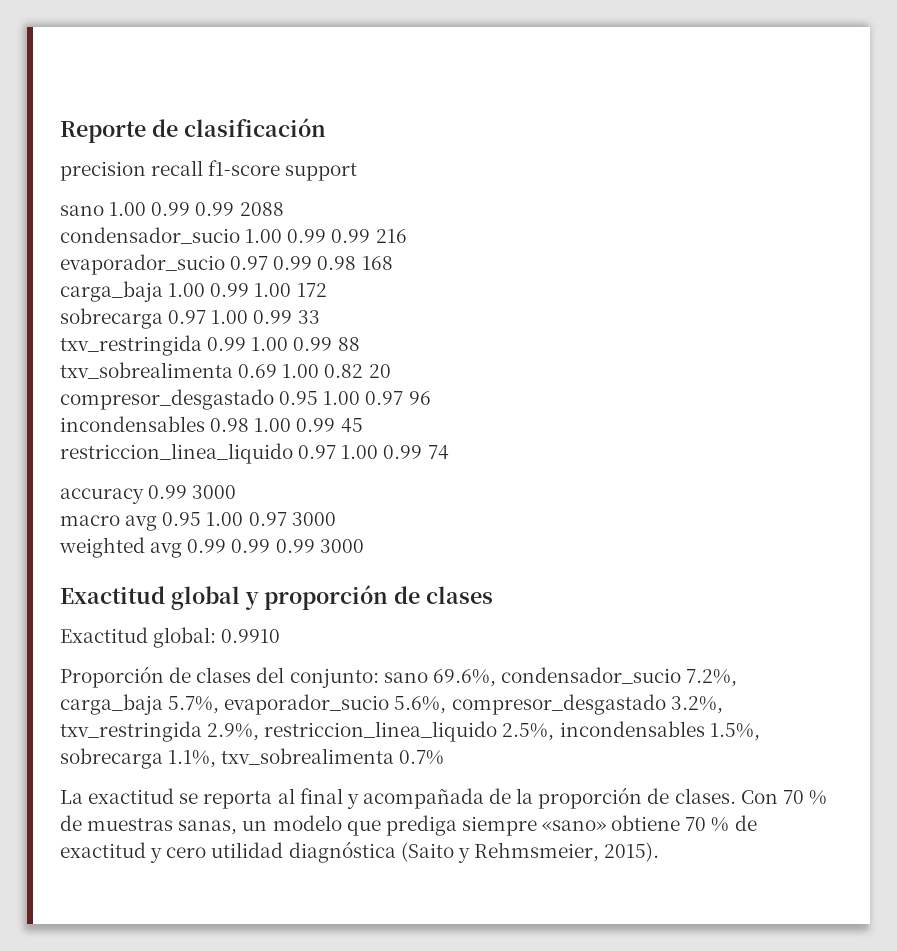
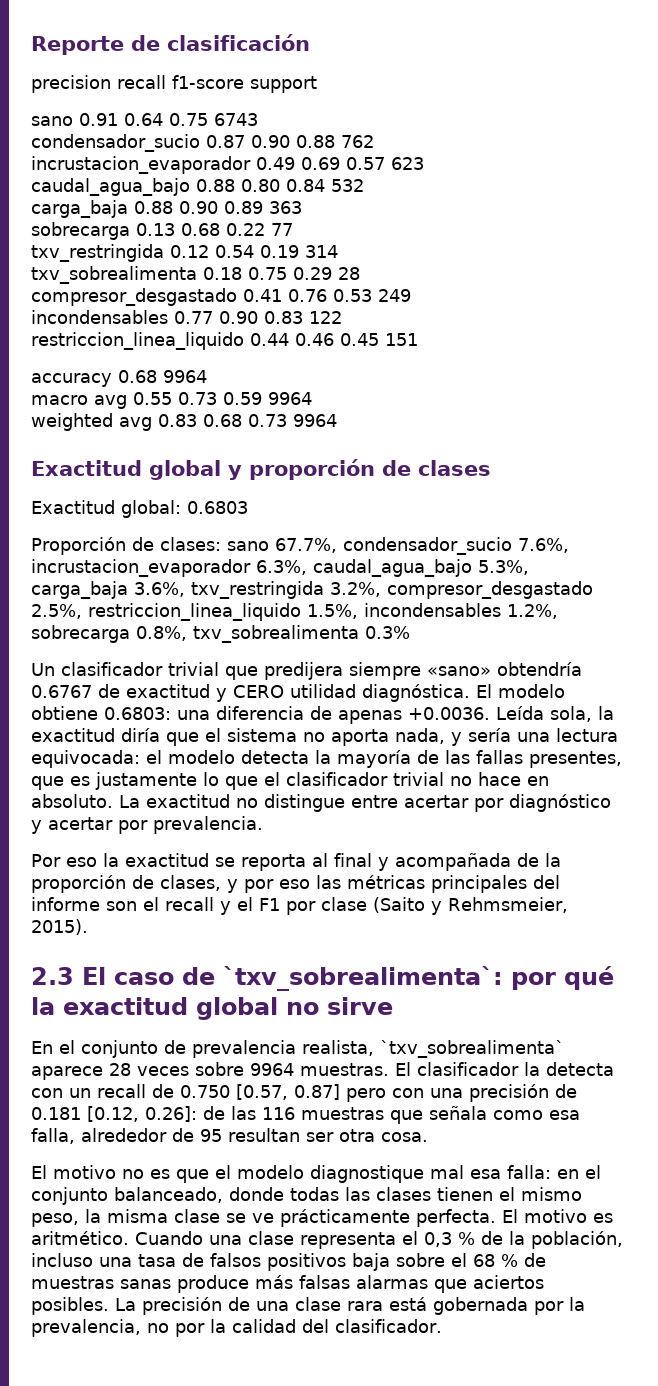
[109,202,284,216] [60,227,407,244] [60,254,393,275] [60,281,327,302] [60,308,320,329] [60,335,360,356] [60,362,391,379] [60,389,431,410] [60,416,363,433] [60,443,449,464] 1.00 0.99 0.99 2088 // condensador_sucio 1.00 0.99 0.99 216 // evaporador_sucio 0.97 0.99 0.98 168 // carga_baja 1.00 0.99 1.00 172 // sobrecarga 0.97 1.00 0.99 33 // txv_restringida 0.99 1.00 0.99 88 // txv_sobrealimenta 0.69 1.00 0.82 20 // compresor_desgastado 0.95 1.00 0.97 96 // incondensables 0.98 1.00 0.99 45 // restriccion_linea_liquido 0.97 1.00 0.99 74 -> [79,113,258,126] [31,134,374,152] [31,156,424,174] [31,178,364,196] [31,200,302,218] [31,222,293,240] [31,244,338,262] [31,266,360,284] [31,288,411,306] [31,310,342,324] [31,332,418,350] 0.91 0.64 0.75 6743 // condensador_sucio 0.87 0.90 0.88 762 // incrustacion_evaporador 0.49 0.69 0.57 623 // caudal_agua_bajo 0.88 0.80 0.84 532 // carga_baja 0.88 0.90 0.89 363 // sobrecarga 0.13 0.68 0.22 77 // txv_restringida 0.12 0.54 0.19 314 // txv_sobrealimenta 0.18 0.75 0.29 28 // compresor_desgastado 0.41 0.76 0.53 249 // incondensables 0.77 0.90 0.83 122 // restriccion_linea_liquido 0.44 0.46 0.45 151
[148,485,237,499] 0.99 3000 -> [118,370,207,383] 0.68 9964
[162,512,336,526] [59,537,364,558] 0.95 1.00 0.97 3000 // weighted avg 0.99 0.99 0.99 3000 -> [133,392,312,405] [31,413,337,431] 0.55 0.73 0.59 9964 // weighted avg 0.83 0.68 0.73 9964
[221,629,281,643] 0.9910 -> [187,501,248,514] 0.6803
[196,667,738,688] [60,694,723,715] [60,721,760,742] [60,748,445,769] [60,790,83,804] clases del conjunto: sano 69.6%, condensador_sucio 7.2%, carga_baja 5.7%, evaporador_sucio 5.6%, compresor_desgastado 3.2%, txv_restringida 2.9%, restriccion_linea_liquido 2.5%, incondensables 1.5%, sobrecarga 1.1%, txv_sobrealimenta 0.7% // La -> [160,537,569,555] [31,559,529,577] [31,581,593,599] [31,603,558,621] [31,625,410,643] [31,662,582,680] [31,684,565,702] [31,706,614,724] [31,728,618,746] [31,750,622,768] [31,772,549,790] [31,794,611,812] [31,816,263,834] [31,853,119,867] clases: sano 67.7%, condensador_sucio 7.6%, incrustacion_evaporador 6.3%, caudal_agua_bajo 5.3%, carga_baja 3.6%, txv_restringida 3.2%, compresor_desgastado 2.5%, restriccion_linea_liquido 1.5%, incondensables 1.2%, sobrecarga 0.8%, txv_sobrealimenta 0.3% // Un clasificador trivial que predijera siempre «sano» obtendría 0.6767 de exactitud y CERO utilidad diagnóstica. El modelo obtiene 0.6803: una diferencia de apenas +0.0036. Leída sola, la exactitud diría que el sistema no aporta nada, y sería una lectura equivocada: el modelo detecta la mayoría de las fallas presentes, que es justamente lo que el clasificador trivial no hace en absoluto. La exactitud no distingue entre acertar por diagnóstico y acertar por prevalencia. // Por eso la
[674,788,827,805] [60,815,757,836] [60,841,660,863] clases. Con 70 % de muestras sanas, un modelo que prediga siempre «sano» obtiene 70 % de exactitud y cero utilidad diagnóstica (Saito y Rehmsmeier, 2015). -> [160,875,560,893] [31,897,568,915] [31,919,88,935] [31,966,614,991] [31,997,393,1020] [31,1040,564,1058] [31,1062,614,1080] [31,1084,577,1102] [31,1106,580,1124] [31,1128,428,1144] [31,1165,601,1183] [31,1187,582,1205] [31,1209,613,1227] [31,1231,623,1249] [31,1253,546,1271] [31,1275,544,1293] [31,1297,585,1315] [31,1319,442,1337] clases, y por eso las métricas principales del informe son el recall y el F1 por clase (Saito y Rehmsmeier, 2015). // 2.3 El caso de `txv_sobrealimenta`: por qué la exactitud global no sirve // En el conjunto de prevalencia realista, `txv_sobrealimenta` aparece 28 veces sobre 9964 muestras. El clasificador la detecta con un recall de 0.750 [0.57, 0.87] pero con una precisión de 0.181 [0.12, 0.26]: de las 116 muestras que señala como esa falla, alrededor de 95 resultan ser otra cosa. // El motivo no es que el modelo diagnostique mal esa falla: en el conjunto balanceado, donde todas las clases tienen el mismo peso, la misma clase se ve prácticamente perfecta. El motivo es aritmético. Cuando una clase representa el 0,3 % de la población, incluso una tasa de falsos positivos baja sobre el 68 % de muestras sanas produce más falsas alarmas que aciertos posibles. La precisión de una clase rara está gobernada por la prevalencia, no por la calidad del clasificador.

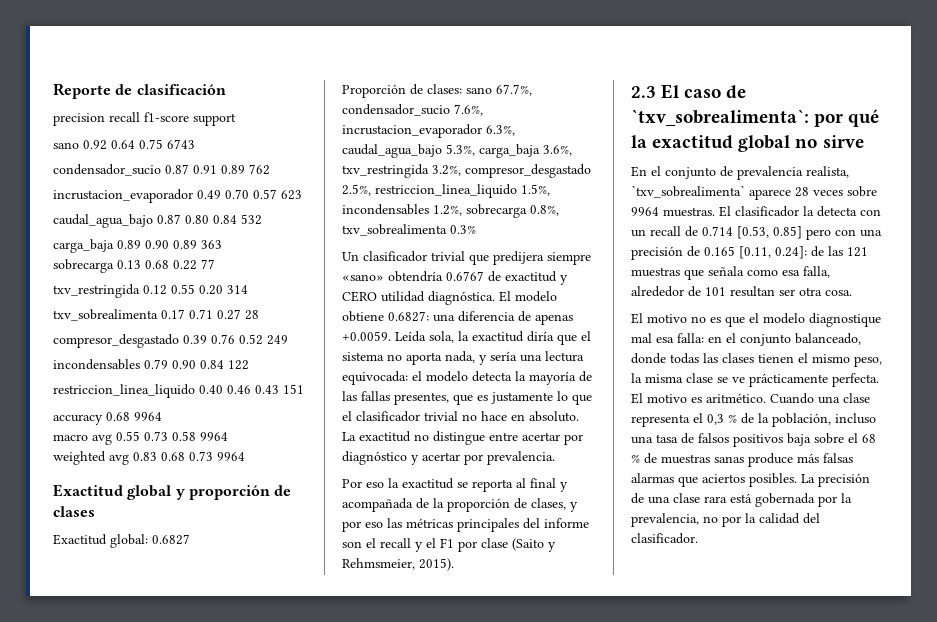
[79,113,118,126] 0.91 -> [83,140,107,150] 0.92
[251,135,335,148] 0.90 0.88 -> [193,165,245,174] 0.91 0.89
[301,157,340,170] 0.69 -> [225,189,249,199] 0.70
[196,179,235,192] 0.88 -> [157,214,181,224] 0.87
[134,201,173,214] 0.88 -> [117,240,141,249] 0.89
[215,245,299,258] 0.54 0.19 -> [171,284,223,295] 0.55 0.20
[203,267,332,280] 0.18 0.75 0.29 -> [161,309,241,320] 0.17 0.71 0.27
[243,289,372,302] 0.41 0.76 0.53 -> [183,334,263,345] 0.39 0.76 0.52
[174,311,303,324] 0.77 0.90 0.83 -> [144,359,224,369] 0.79 0.90 0.84
[250,333,379,346] 0.44 0.46 0.45 -> [199,385,279,394] 0.40 0.46 0.43
[223,392,262,405] 0.59 -> [172,431,196,441] 0.58
[187,501,248,514] 0.6803 -> [152,534,190,545] 0.6827
[104,707,171,720] 0.6803: -> [388,311,429,322] 0.6827:
[408,707,490,720] +0.0036. -> [342,331,391,341] +0.0059.
[180,1084,340,1100] 0.750 [0.57, 0.87] -> [702,226,802,239] 0.714 [0.53, 0.85]
[31,1106,295,1122] 0.181 [0.12, 0.26]: de las 116 -> [704,246,868,259] 0.165 [0.11, 0.24]: de las 121
[200,1129,222,1142] 95 -> [705,287,726,296] 101

